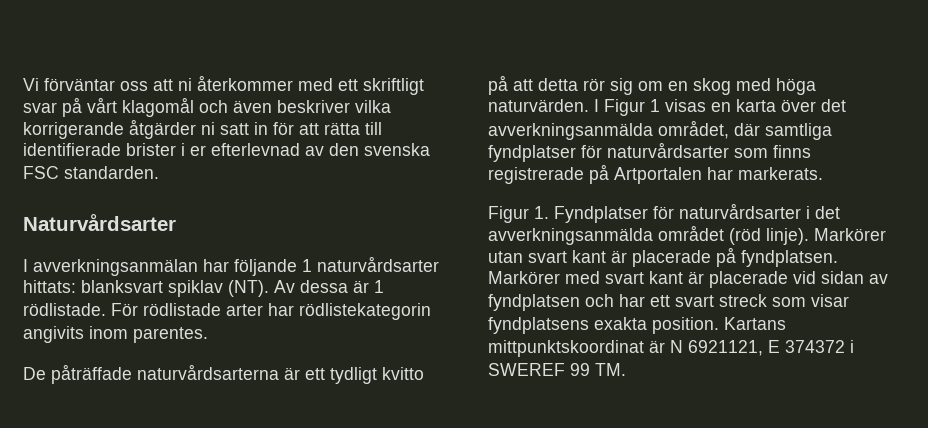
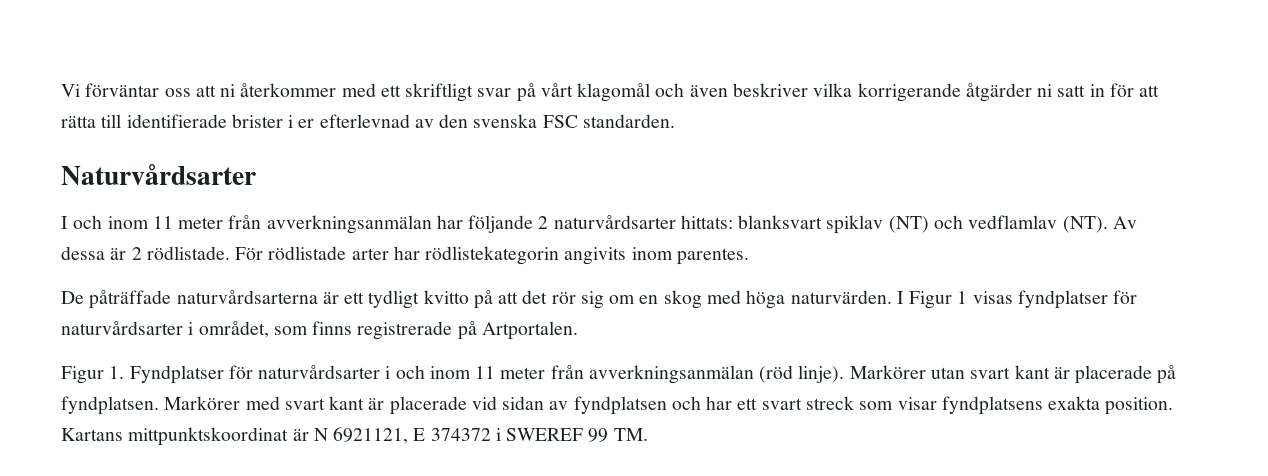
(28, 265) none -> [73,215,262,229] och inom 11 meter från
[302,259,312,272] 1 -> [538,216,549,229] 2
(223, 288) none -> [888,215,1058,233] (NT) och vedflamlav
[374,280,384,293] 1 -> [131,247,142,260] 2
[538,78,578,91] detta -> [522,290,548,304] det
[711,99,846,112] [488,120,832,140] en karta över det avverkningsanmälda området, där samtliga -> (1013, 297) none
(729, 150) none -> [188,321,269,338] i området,
[614,167,823,184] Artportalen har markerats. -> [481,321,578,340] Artportalen.
[815,206,840,219] [488,225,724,245] det avverkningsanmälda området -> [395,365,754,384] och inom 11 meter från avverkningsanmälan

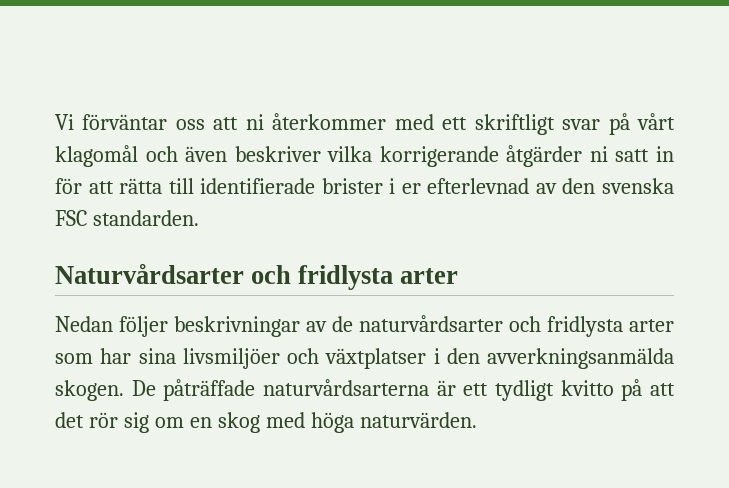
[61,215,1137,234] [61,246,749,265] // I och inom 11 meter från avverkningsanmälan har följande 2 naturvårdsarter hittats: blanksvart spiklav (NT) och vedflamlav (NT). Av dessa är 2 rödlistade. För rödlistade arter har rödlistekategorin angivits inom parentes. // -> [251,265,459,290] [55,315,674,337] [55,348,674,369] [55,380,124,401] och fridlysta arter // Nedan följer beskrivningar av de naturvårdsarter och fridlysta arter som har sina livsmiljöer och växtplatser i den avverkningsanmälda skogen.
[896,290,1138,309] [61,321,578,340] [61,365,1177,384] [61,396,1174,415] [61,427,648,446] I Figur 1 visas fyndplatser för naturvårdsarter i området, som finns registrerade på Artportalen. // Figur 1. Fyndplatser för naturvårdsarter i och inom 11 meter från avverkningsanmälan (röd linje). Markörer utan svart kant är placerade på fyndplatsen. Markörer med svart kant är placerade vid sidan av fyndplatsen och har ett svart streck som visar fyndplatsens exakta position. Kartans mittpunktskoordinat är N 6921121, E 374372 i SWEREF 99 TM. -> (477, 420) none

